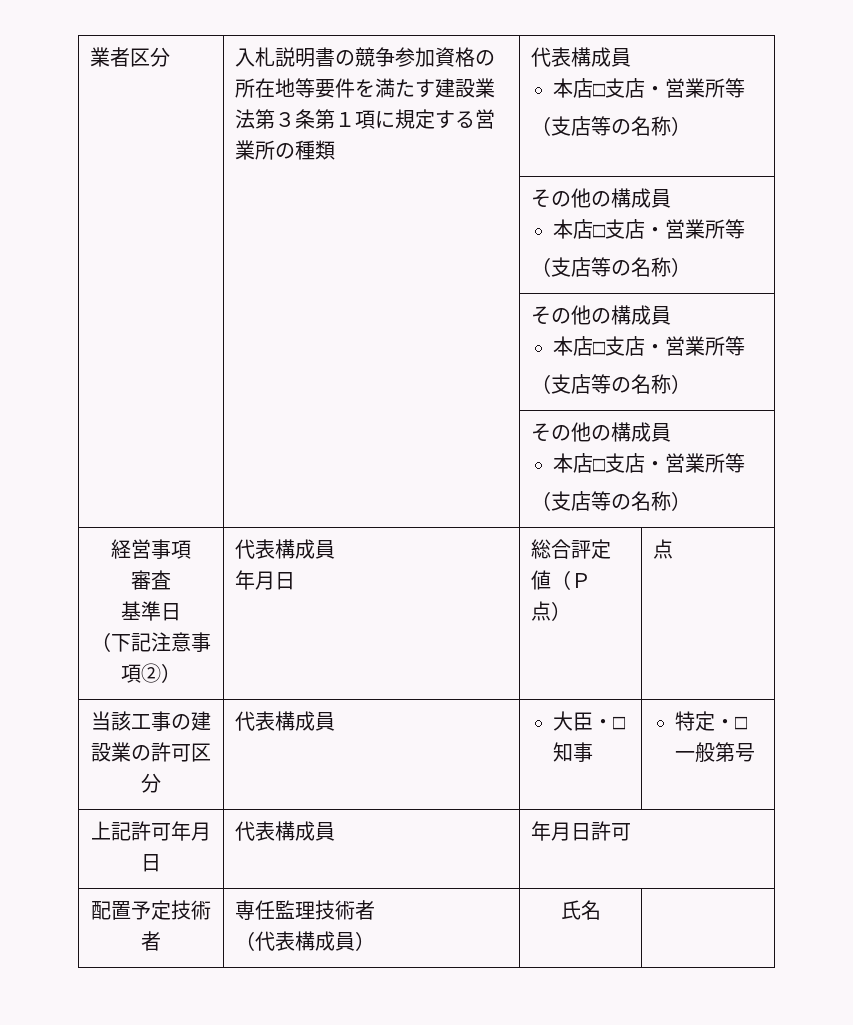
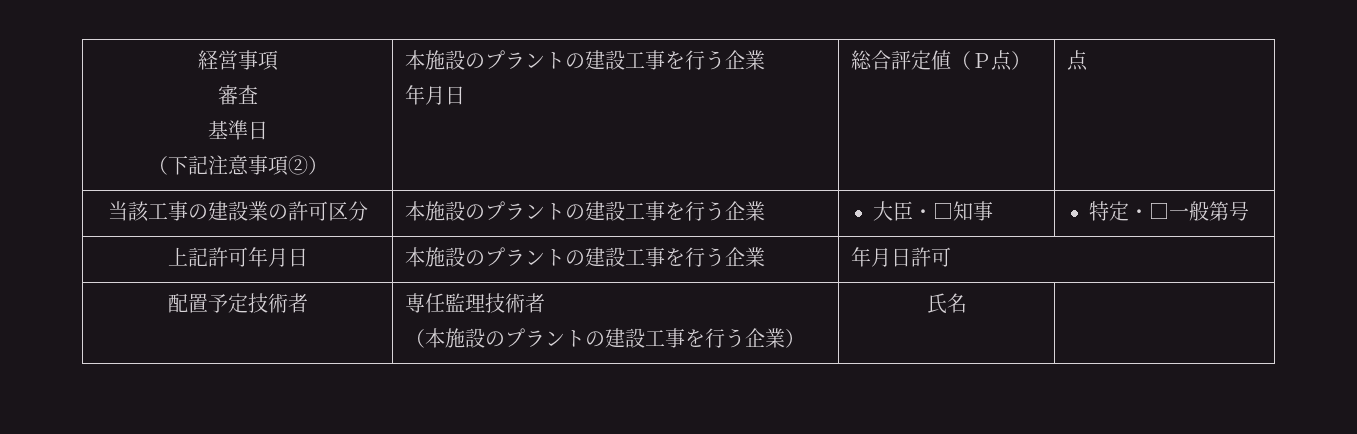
[89,47,170,67] [234,47,495,67] [234,78,495,98] [234,109,495,129] [234,140,335,160] [530,47,631,67] [552,78,745,98] [530,116,691,136] [530,188,671,208] [552,219,745,239] [530,257,691,277] [530,305,671,325] [552,336,745,356] [530,374,691,394] [530,422,671,442] [552,453,745,473] [530,491,691,511] 業者区分 | 入札説明書の競争参加資格の所在地等要件を満たす建設業法第３条第１項に規定する営業所の種類 | 代表構成員 // 本店□支店・営業所等 // （支店等の名称） // | | その他の構成員 // 本店□支店・営業所等 // （支店等の名称） // | | その他の構成員 // 本店□支店・営業所等 // （支店等の名称） // | | その他の構成員 // 本店□支店・営業所等 // （支店等の名称） // -> (197, 60) none
[234,539,335,559] 代表構成員 -> [404,50,765,70] 本施設のプラントの建設工事を行う企業
[234,711,335,731] 代表構成員 -> [404,201,765,221] 本施設のプラントの建設工事を行う企業
[234,821,335,841] 代表構成員 -> [404,247,765,267] 本施設のプラントの建設工事を行う企業
[254,931,355,951] 代表構成員 -> [424,328,785,348] 本施設のプラントの建設工事を行う企業

